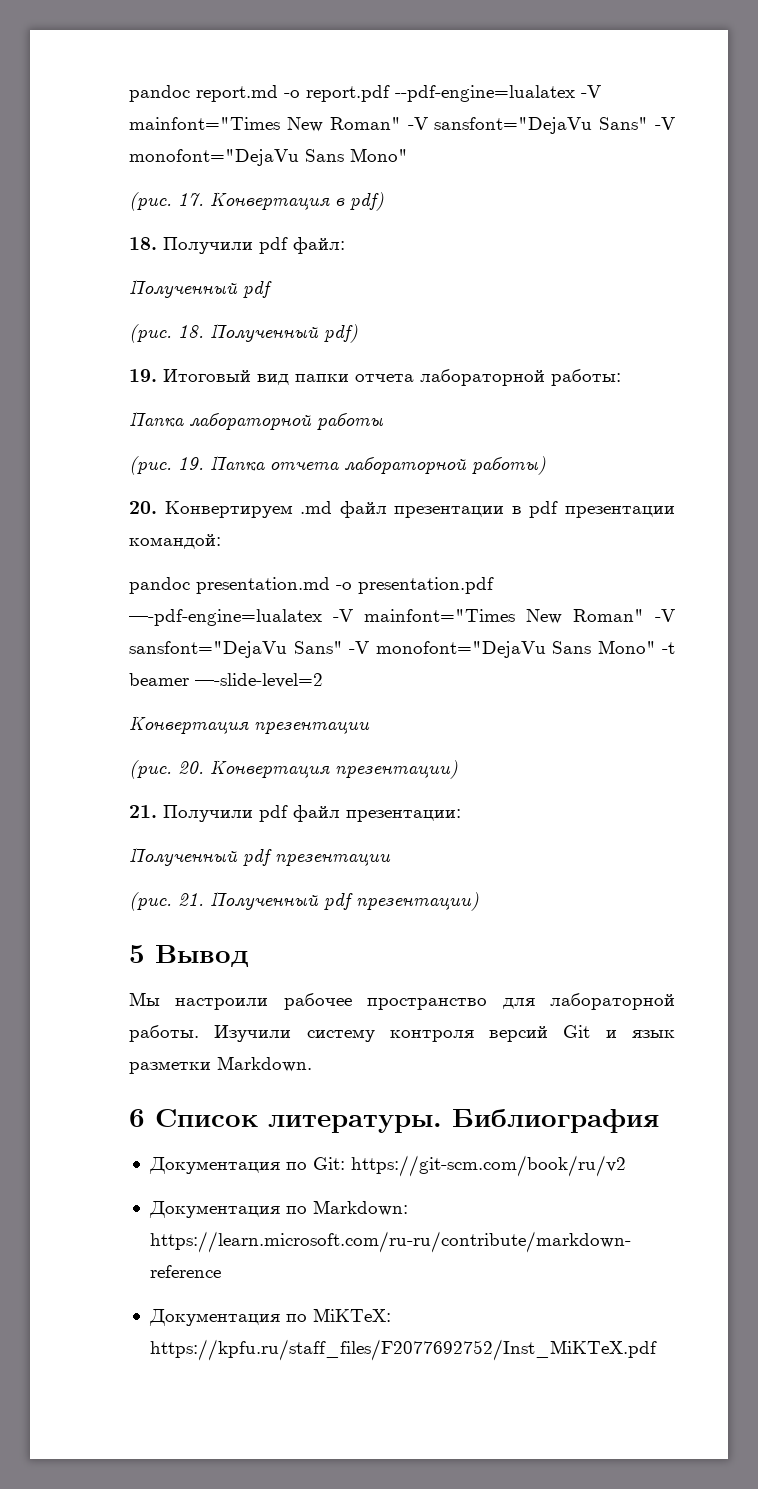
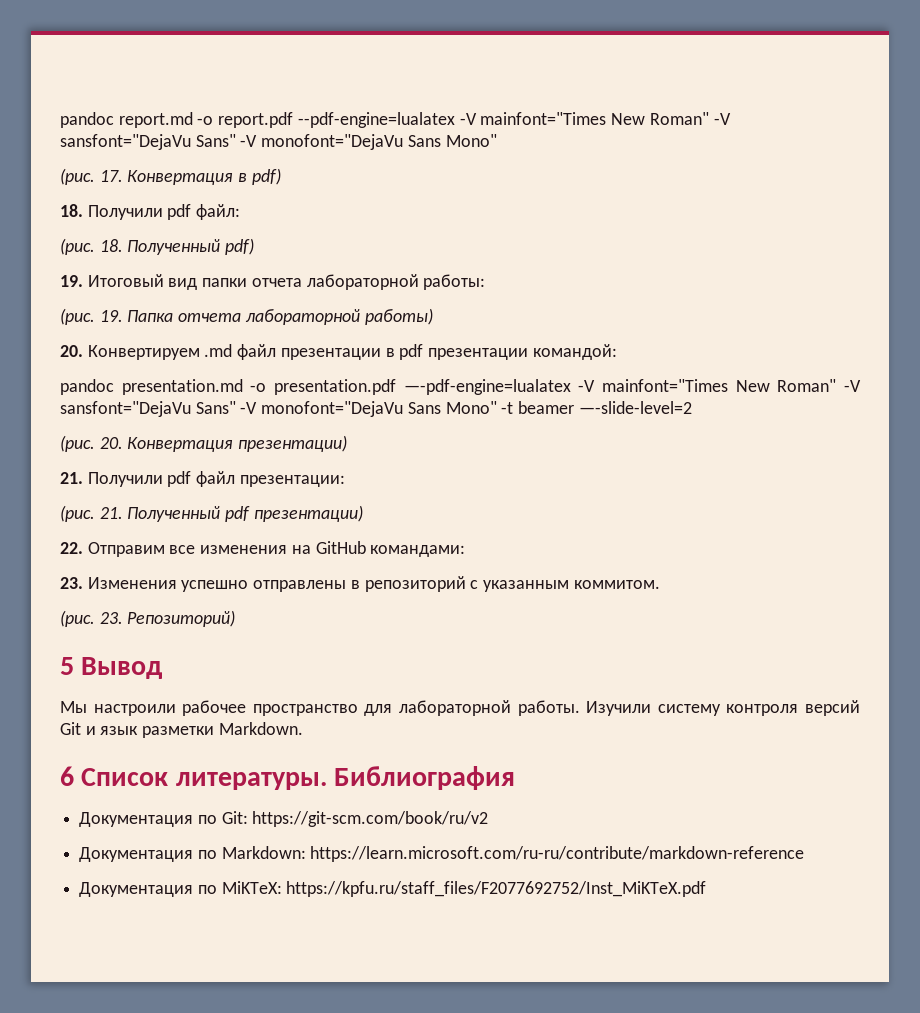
[129,279,272,298] // Полученный pdf -> (241, 212) none
[129,411,384,431] // Папка лабораторной работы -> (486, 282) none
[129,716,370,735] // Конвертация презентации -> (692, 407) none
[129,847,391,867] // Полученный pdf презентации -> (345, 481) none
(479, 901) none -> [60,541,466,557] [60,576,660,592] [60,610,236,627] // 22. Отправим все изменения на GitHub командами: // 23. Изменения успешно отправлены в репозиторий с указанным коммитом. // (рис. 23. Репозиторий)

